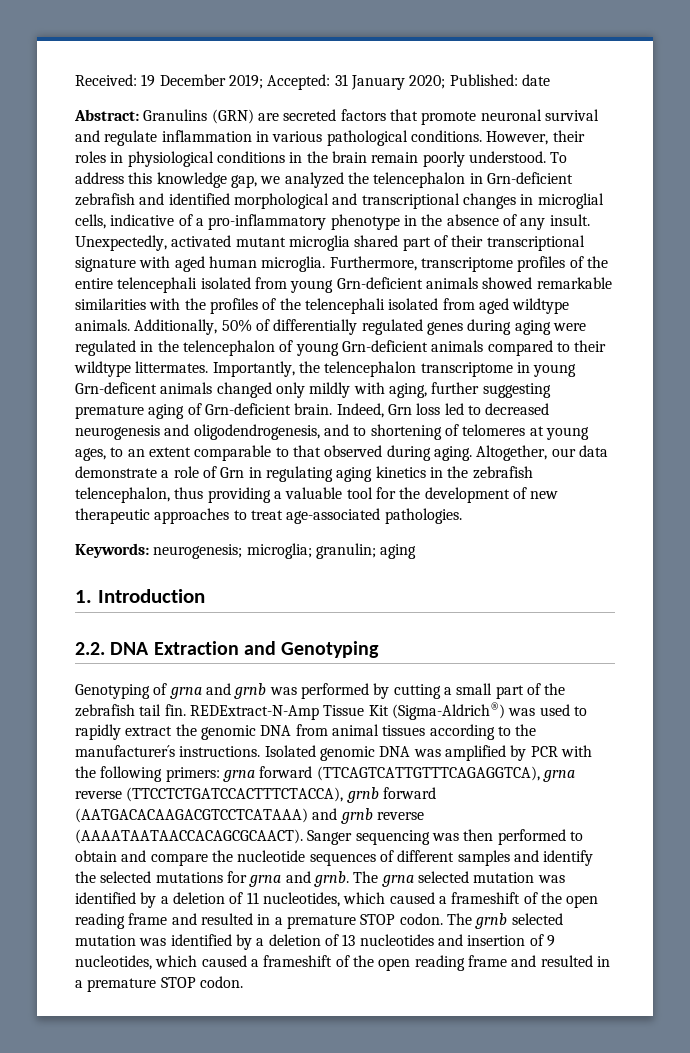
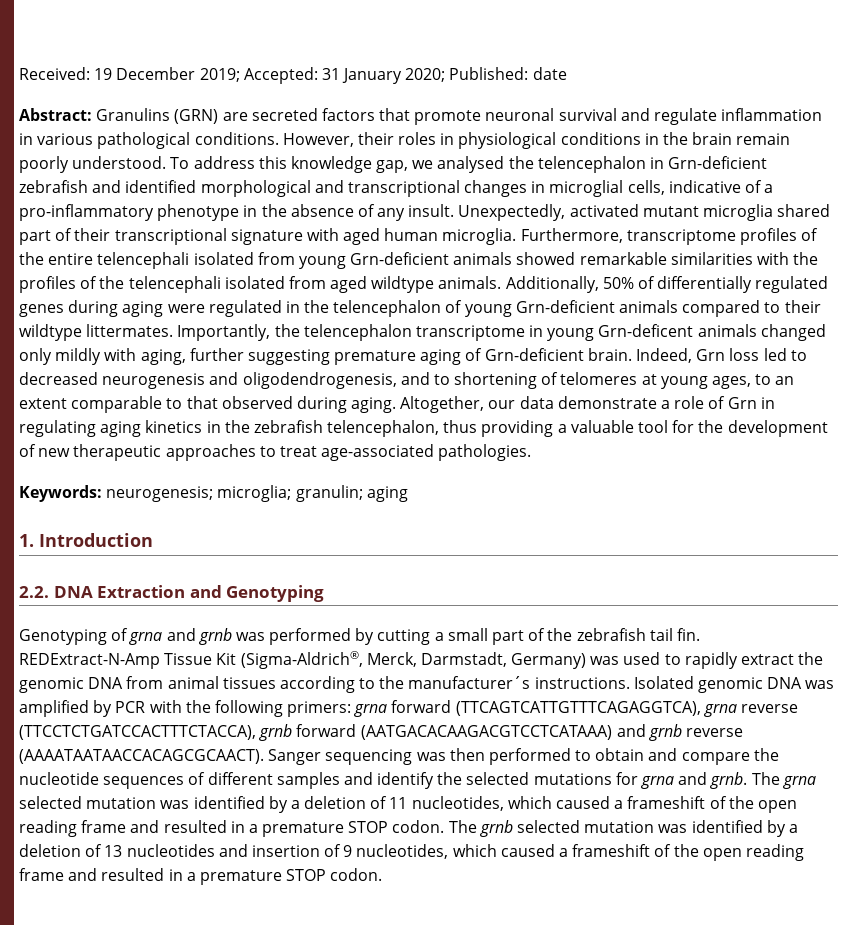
[284,172,344,188] analyzed -> [437,156,505,173] analysed
[391,702,505,720] (Sigma-Aldrich®) -> [240,651,587,669] (Sigma-Aldrich®, Merck, Darmstadt, Germany)

